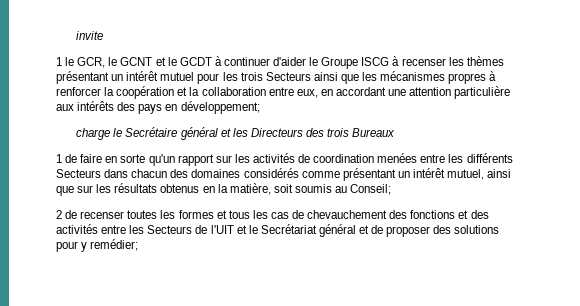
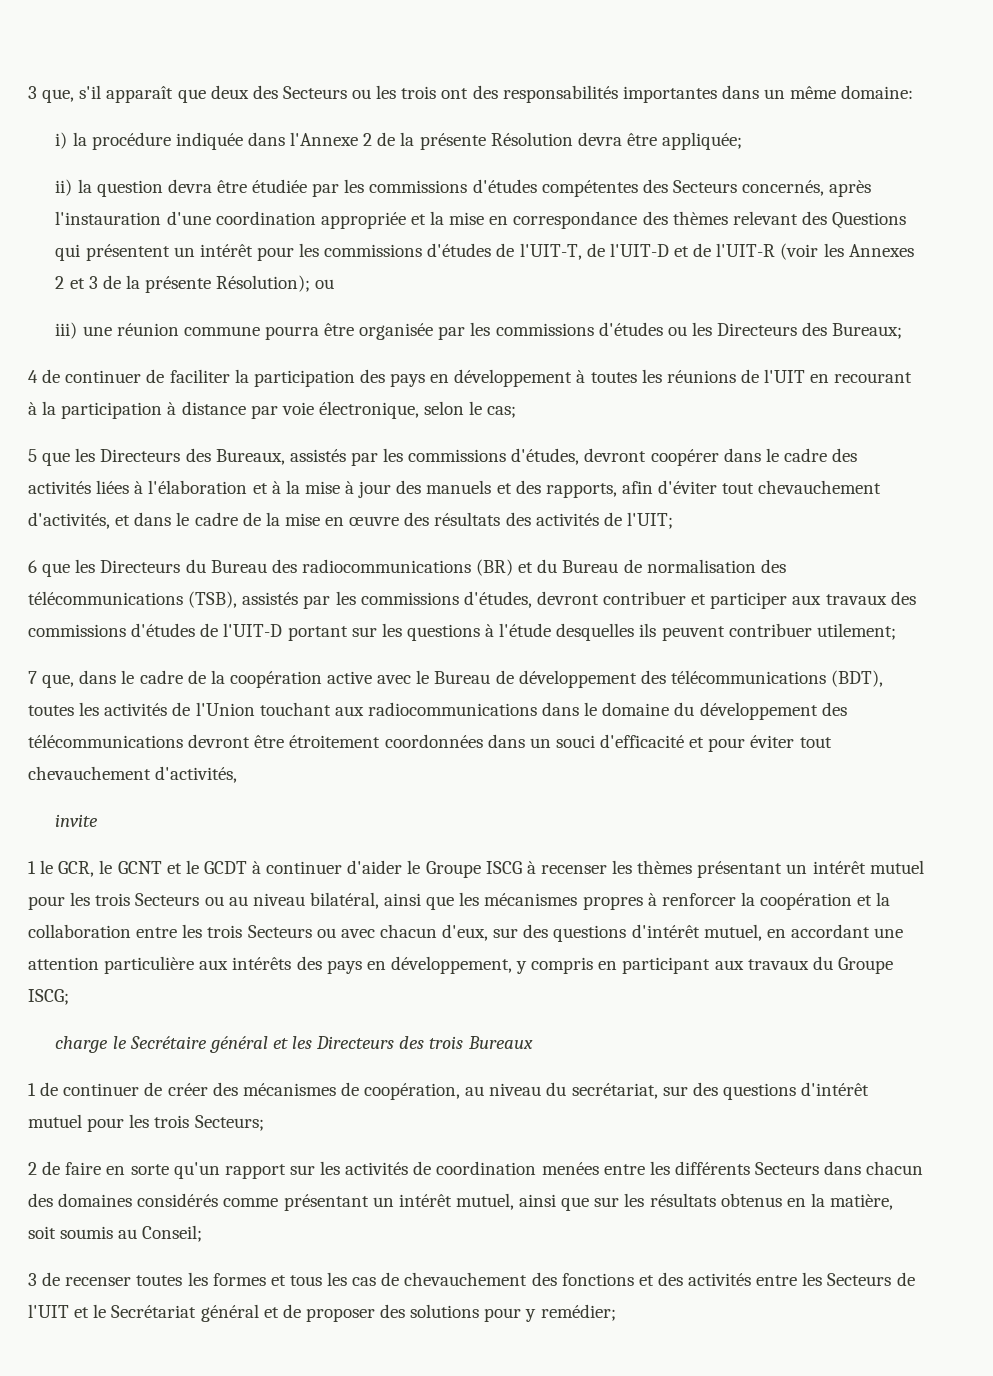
(76, 35) none -> [28,85,914,103] [55,132,743,150] [55,179,872,197] [55,211,907,229] [55,243,914,261] [55,275,335,293] [55,322,903,340] [28,369,913,387] [28,401,517,419] [28,448,858,466] [28,480,882,498] [28,512,673,529] [28,559,786,577] [28,591,916,609] [28,623,896,641] [28,670,884,688] [28,702,847,720] [28,734,832,752] [28,766,238,783] 3 que, s'il apparaît que deux des Secteurs ou les trois ont des responsabilités importantes dans un même domaine: // i) la procédure indiquée dans l'Annexe 2 de la présente Résolution devra être appliquée; // ii) la question devra être étudiée par les commissions d'études compétentes des Secteurs concernés, après l'instauration d'une coordination appropriée et la mise en correspondance des thèmes relevant des Questions qui présentent un intérêt pour les commissions d'études de l'UIT-T, de l'UIT-D et de l'UIT-R (voir les Annexes 2 et 3 de la présente Résolution); ou // iii) une réunion commune pourra être organisée par les commissions d'études ou les Directeurs des Bureaux; // 4 de continuer de faciliter la participation des pays en développement à toutes les réunions de l'UIT en recourant à la participation à distance par voie électronique, selon le cas; // 5 que les Directeurs des Bureaux, assistés par les commissions d'études, devront coopérer dans le cadre des activités liées à l'élaboration et à la mise à jour des manuels et des rapports, afin d'éviter tout chevauchement d'activités, et dans le cadre de la mise en œuvre des résultats des activités de l'UIT; // 6 que les Directeurs du Bureau des radiocommunications (BR) et du Bureau de normalisation des télécommunications (TSB), assistés par les commissions d'études, devront contribuer et participer aux travaux des commissions d'études de l'UIT-D portant sur les questions à l'étude desquelles ils peuvent contribuer utilement; // 7 que, dans le cadre de la coopération active avec le Bureau de développement des télécommunications (BDT), toutes les activités de l'Union touchant aux radiocommunications dans le domaine du développement des télécommunications devront être étroitement coordonnées dans un souci d'efficacité et pour éviter tout chevauchement d'activités, //
(311, 76) none -> [204,892,379,909] ou au niveau bilatéral,
[296,89,318,98] eux, -> [182,924,762,942] les trois Secteurs ou avec chacun d'eux, sur des questions d'intérêt mutuel,
[180,101,260,114] développement; -> [390,956,893,974] [28,989,69,1005] développement, y compris en participant aux travaux du Groupe ISCG;
(78, 158) none -> [63,1082,870,1100] [28,1114,264,1132] [28,1161,61,1175] continuer de créer des mécanismes de coopération, au niveau du secrétariat, sur des questions d'intérêt mutuel pour les trois Secteurs; // 2 de
[56,210,62,219] 2 -> [28,1273,37,1286] 3

